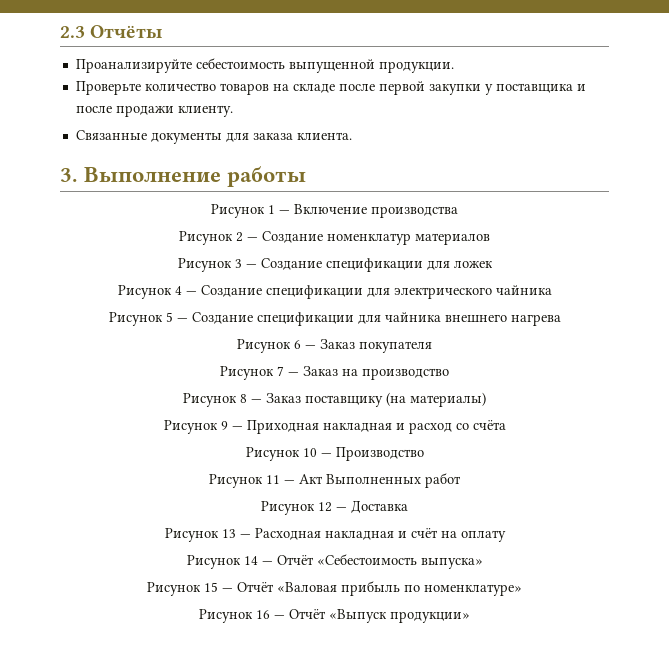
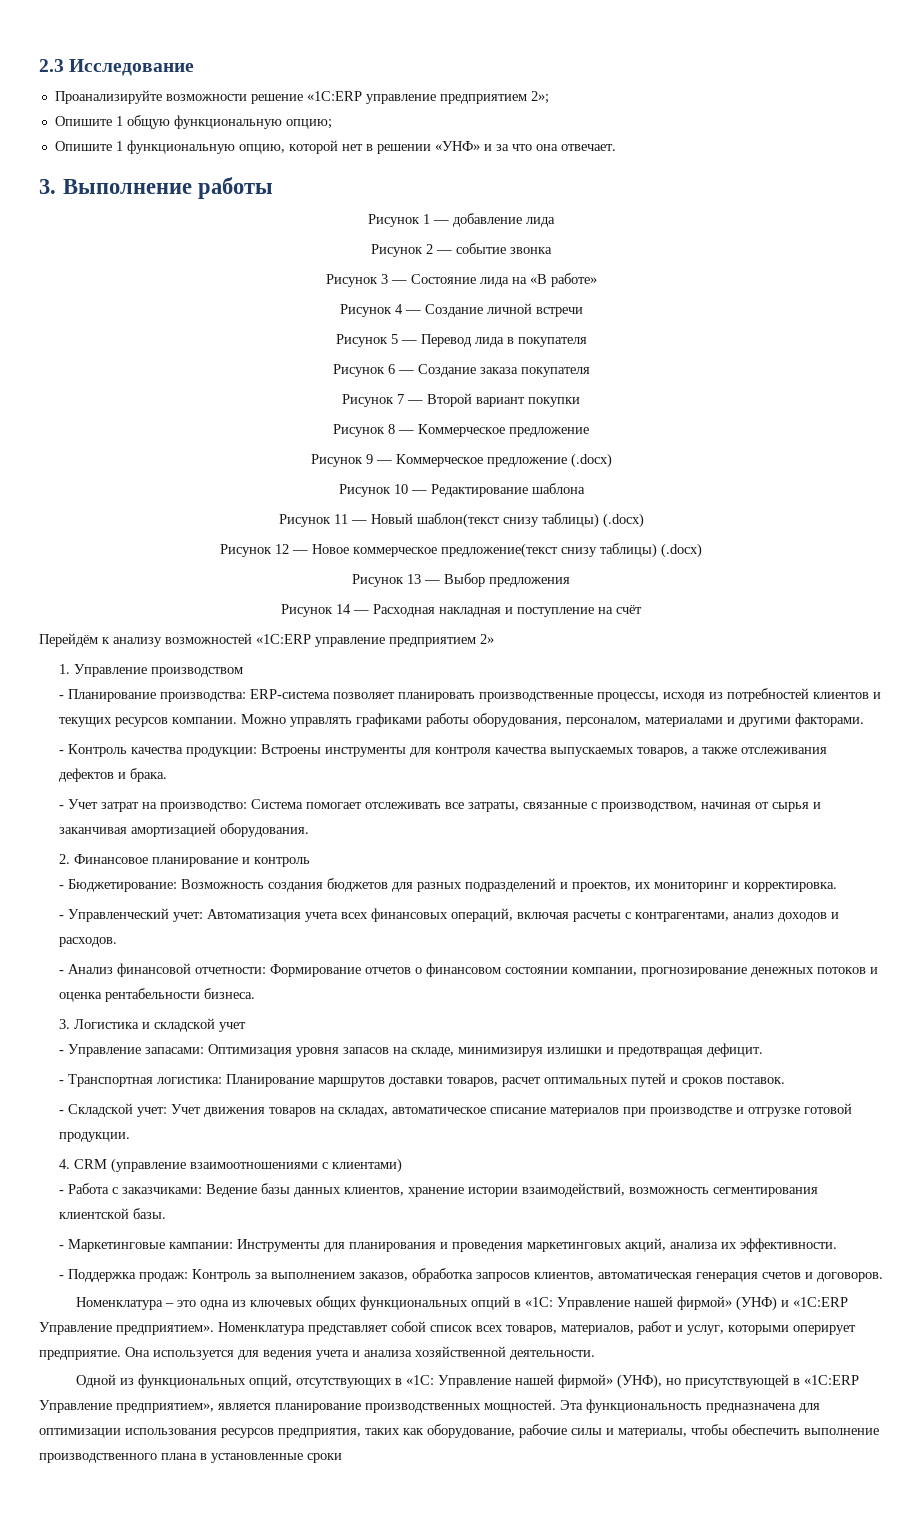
[90,25,164,38] Отчёты -> [69,59,195,76] Исследование
[195,58,454,73] [75,81,586,95] [75,105,233,117] [75,130,352,144] себестоимость выпущенной продукции. // Проверьте количество товаров на складе после первой закупки у поставщика и после продажи клиенту. // Связанные документы для заказа клиента. -> [165,91,549,104] [54,115,332,129] [54,140,616,154] возможности решение «1С:ERP управление предприятием 2»; // Опишите 1 общую функциональную опцию; // Опишите 1 функциональную опцию, которой нет в решении «УНФ» и за что она отвечает.
[294,204,458,218] Включение производства -> [453,213,555,227] добавление лида
[262,231,490,245] Создание номенклатур материалов -> [456,243,552,254] событие звонка
[260,258,493,272] Создание спецификации для ложек -> [410,273,597,287] Состояние лида на «В работе»
[265,285,552,299] спецификации для электрического чайника -> [486,303,583,317] личной встречи
[191,312,561,326] Создание спецификации для чайника внешнего нагрева -> [420,334,587,347] Перевод лида в покупателя
[320,339,355,349] Заказ -> [417,364,518,377] Создание заказа
[303,366,449,380] Заказ на производство -> [427,393,580,407] Второй вариант покупки
[266,392,486,407] Заказ поставщику (на материалы) -> [418,424,589,437] Коммерческое предложение
[246,420,506,434] Приходная накладная и расход со счёта -> [395,453,612,468] Коммерческое предложение (.docx)
[335,447,424,461] Производство -> [430,483,585,497] Редактирование шаблона
[299,473,461,488] [261,500,408,515] [164,528,506,542] [186,554,483,569] [147,581,522,596] [199,609,470,623] Акт Выполненных работ // Рисунок 12 — Доставка // Рисунок 13 — Расходная накладная и счёт на оплату // Рисунок 14 — Отчёт «Себестоимость выпуска» // Рисунок 15 — Отчёт «Валовая прибыль по номенклатуре» // Рисунок 16 — Отчёт «Выпуск продукции» -> [370,513,644,528] [220,543,702,558] [352,573,570,587] [281,604,642,617] [39,633,494,647] [58,664,243,677] [58,688,881,702] [58,713,864,727] [58,744,827,757] [58,768,167,782] [58,799,821,812] [58,823,309,837] [58,854,310,867] [58,878,837,892] [58,908,839,922] [58,937,117,947] [58,963,878,977] [58,988,255,1002] [58,1018,246,1032] [58,1043,763,1057] [58,1073,785,1087] [58,1103,852,1117] [58,1132,130,1142] [58,1158,402,1173] [58,1183,818,1197] [58,1208,166,1219] [58,1238,837,1252] [58,1268,883,1282] [75,1296,848,1311] [39,1321,856,1335] [39,1346,595,1360] [75,1374,859,1389] [39,1399,820,1413] [39,1424,879,1438] [39,1453,342,1463] Новый шаблон(текст снизу таблицы) (.docx) // Рисунок 12 — Новое коммерческое предложение(текст снизу таблицы) (.docx) // Рисунок 13 — Выбор предложения // Рисунок 14 — Расходная накладная и поступление на счёт // Перейдём к анализу возможностей «1С:ERP управление предприятием 2» // 1. Управление производством // - Планирование производства: ERP-система позволяет планировать производственные процессы, исходя из потребностей клиентов и текущих ресурсов компании. Можно управлять графиками работы оборудования, персоналом, материалами и другими факторами. // - Контроль качества продукции: Встроены инструменты для контроля качества выпускаемых товаров, а также отслеживания дефектов и брака. // - Учет затрат на производство: Система помогает отслеживать все затраты, связанные с производством, начиная от сырья и заканчивая амортизацией оборудования. // 2. Финансовое планирование и контроль // - Бюджетирование: Возможность создания бюджетов для разных подразделений и проектов, их мониторинг и корректировка. // - Управленческий учет: Автоматизация учета всех финансовых операций, включая расчеты с контрагентами, анализ доходов и расходов. // - Анализ финансовой отчетности: Формирование отчетов о финансовом состоянии компании, прогнозирование денежных потоков и оценка рентабельности бизнеса. // 3. Логистика и складской учет // - Управление запасами: Оптимизация уровня запасов на складе, минимизируя излишки и предотвращая дефицит. // - Транспортная логистика: Планирование маршрутов доставки товаров, расчет оптимальных путей и сроков поставок. // - Складской учет: Учет движения товаров на складах, автоматическое списание материалов при производстве и отгрузке готовой продукции. // 4. CRM (управление взаимоотношениями с клиентами) // - Работа с заказчиками: Ведение базы данных клиентов, хранение истории взаимодействий, возможность сегментирования клиентской базы. // - Маркетинговые кампании: Инструменты для планирования и проведения маркетинговых акций, анализа их эффективности. // - Поддержка продаж: Контроль за выполнением заказов, обработка запросов клиентов, автоматическая генерация счетов и договоров. // Номенклатура – это одна из ключевых общих функциональных опций в «1С: Управление нашей фирмой» (УНФ) и «1С:ERP Управление предприятием». Номенклатура представляет собой список всех товаров, материалов, работ и услуг, которыми оперирует предприятие. Она используется для ведения учета и анализа хозяйственной деятельности. // Одной из функциональных опций, отсутствующих в «1С: Управление нашей фирмой» (УНФ), но присутствующей в «1С:ERP Управление предприятием», является планирование производственных мощностей. Эта функциональность предназначена для оптимизации использования ресурсов предприятия, таких как оборудование, рабочие силы и материалы, чтобы обеспечить выполнение производственного плана в установленные сроки

